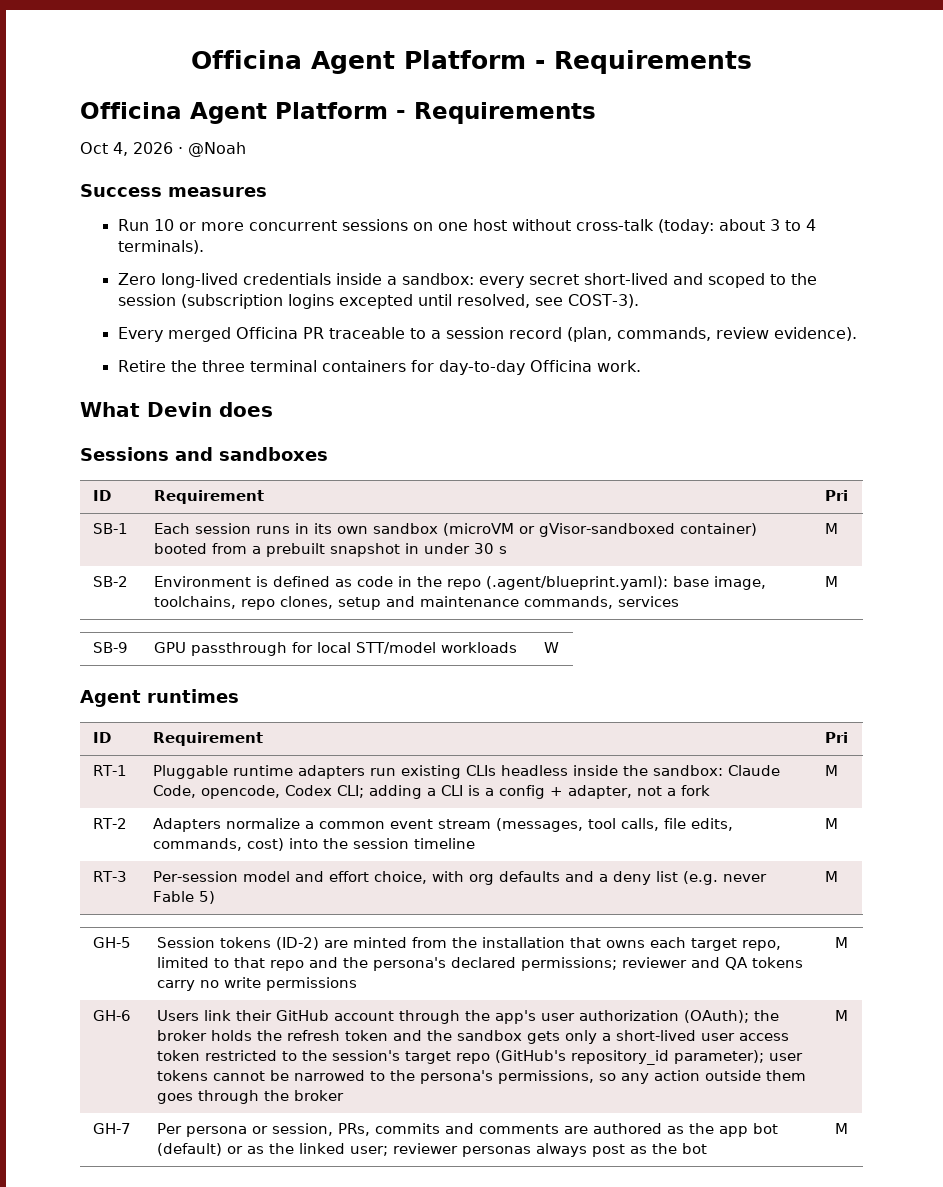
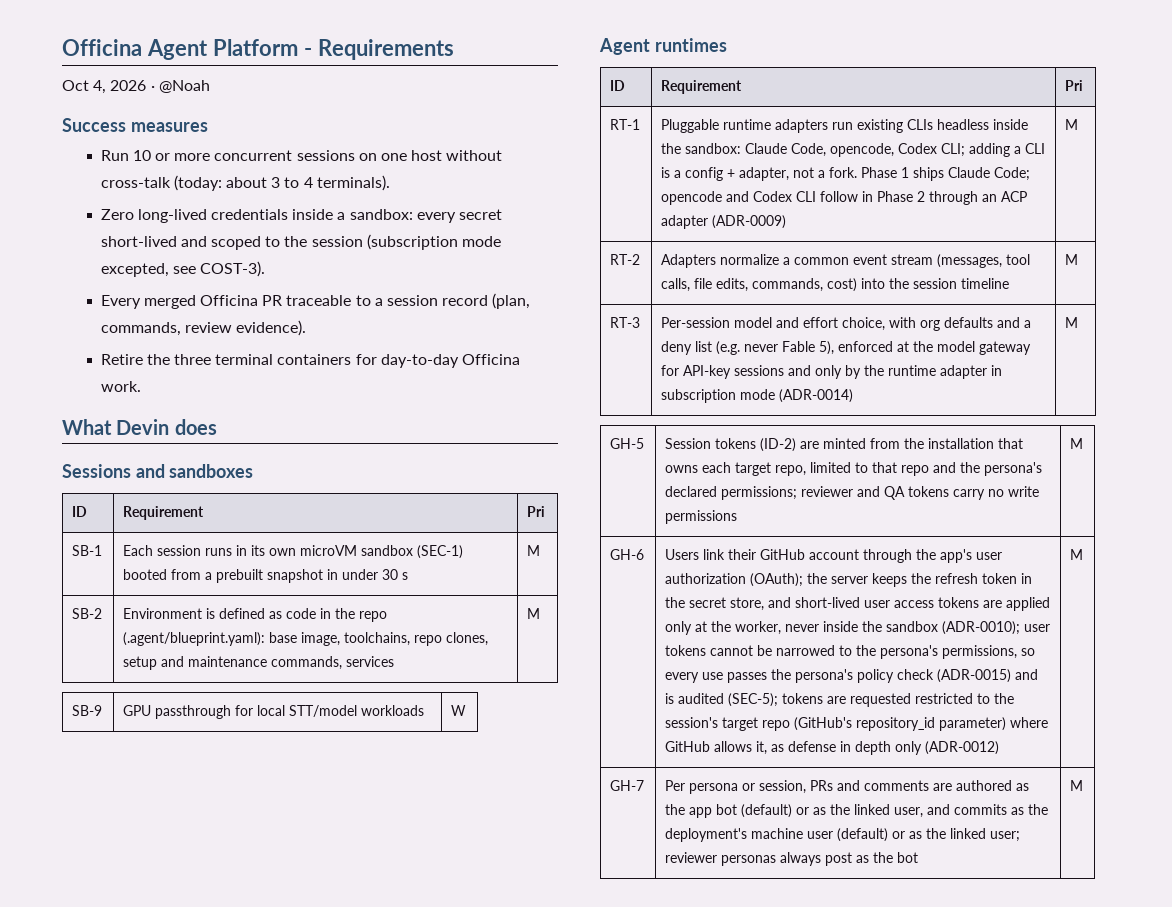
[191,50,752,74] [80,102,596,124] Officina Agent Platform - Requirements // Officina Agent Platform - Requirements -> [62,39,454,60] Officina Agent Platform - Requirements
[287,294,530,309] logins excepted until resolved, -> [461,236,501,247] [100,263,169,277] mode excepted,
[372,523,757,537] sandbox (microVM or gVisor-sandboxed container) -> [300,545,464,559] microVM sandbox (SEC-1)
[680,785,710,796] fork -> [829,167,1031,181] [661,191,1028,205] [661,215,787,229] fork. Phase 1 ships Claude Code; opencode and Codex CLI follow in Phase 2 through an ACP adapter (ADR-0009)
[198,891,215,904] 5) -> [819,341,1032,355] [661,365,1003,379] [661,389,854,403] 5), enforced at the model gateway for API-key sessions and only by the runtime adapter in subscription mode (ADR-0014)
[156,1030,252,1041] broker holds -> [831,573,908,587] server keeps
[392,1030,789,1044] [156,1050,764,1065] and the sandbox gets only a short-lived user access token restricted to the session's target repo (GitHub's repository_id parameter); -> [1021,573,1033,584] [665,597,1051,611] [665,621,1021,635] in the secret store, and short-lived user access tokens are applied only at the worker, never inside the sandbox (ADR-0010);
[620,1070,806,1084] [156,1090,344,1104] any action outside them goes through the broker -> [665,669,1039,683] [665,693,1015,707] [665,717,1049,731] [665,741,1000,755] every use passes the persona's policy check (ADR-0015) and is audited (SEC-5); tokens are requested restricted to the session's target repo (GitHub's repository_id parameter) where GitHub allows it, as defense in depth only (ADR-0012)
[337,1123,440,1136] PRs, commits -> [810,780,834,791] PRs
(345, 1148) none -> [894,804,1049,818] [665,828,987,842] user, and commits as the deployment's machine user (default) or as the linked

